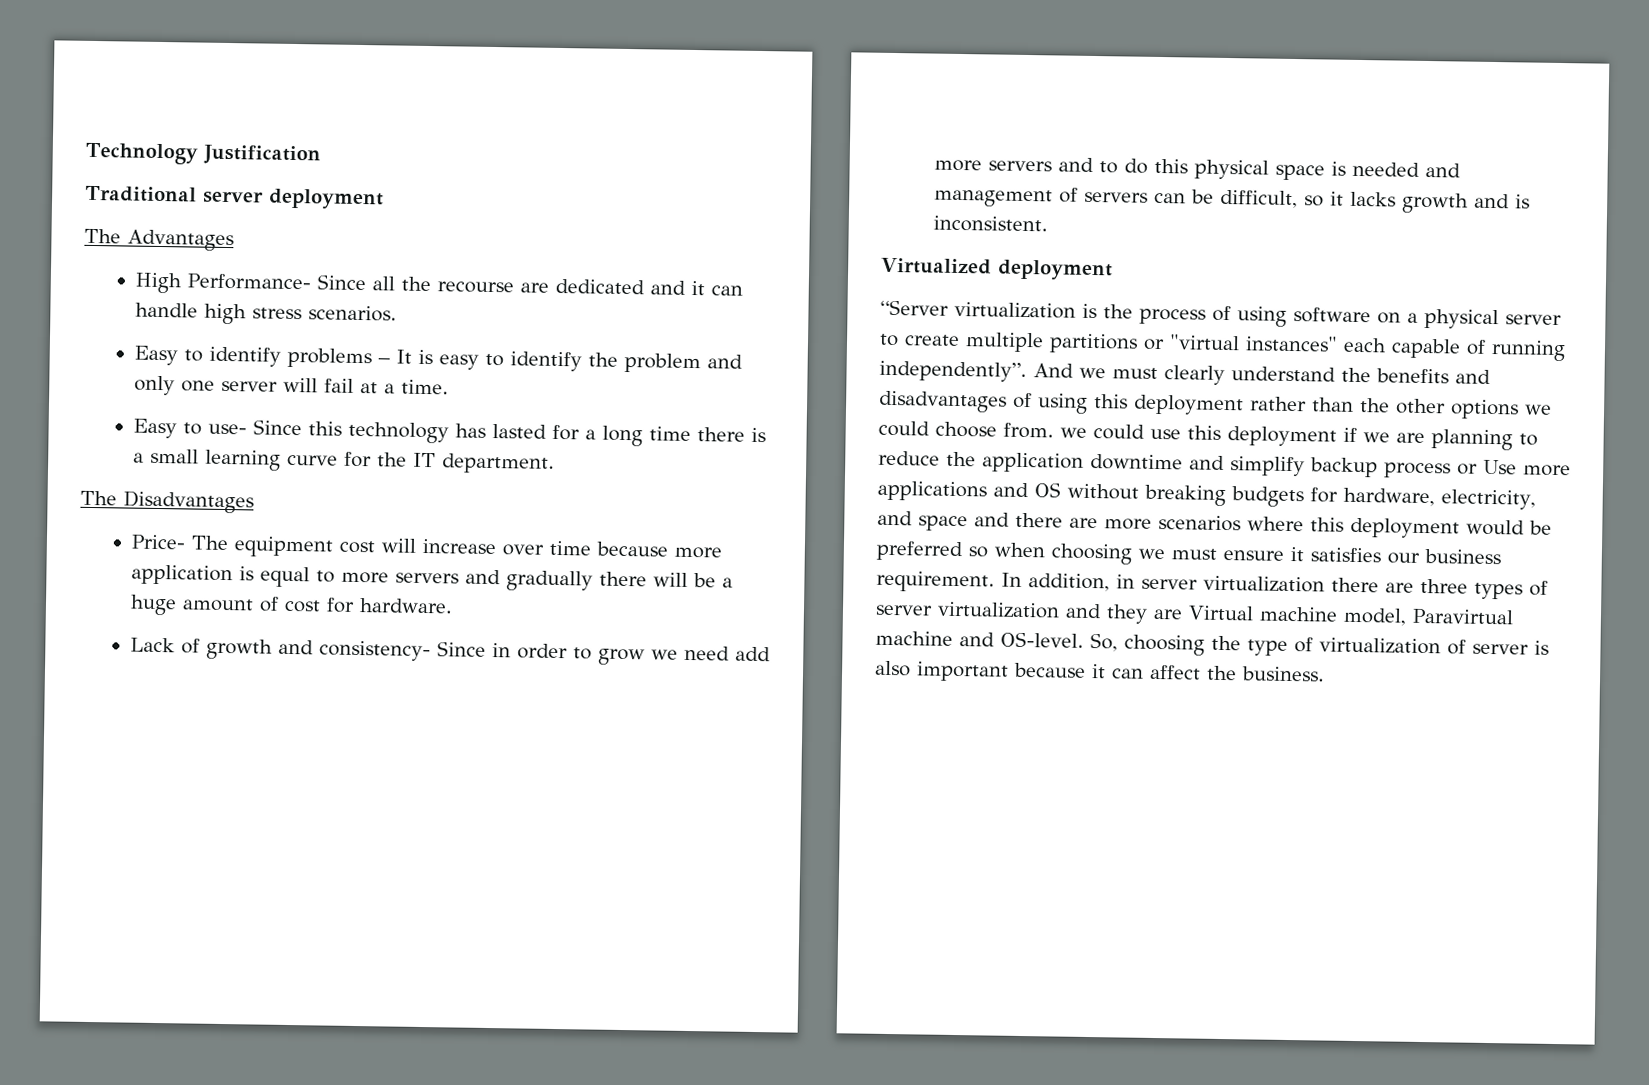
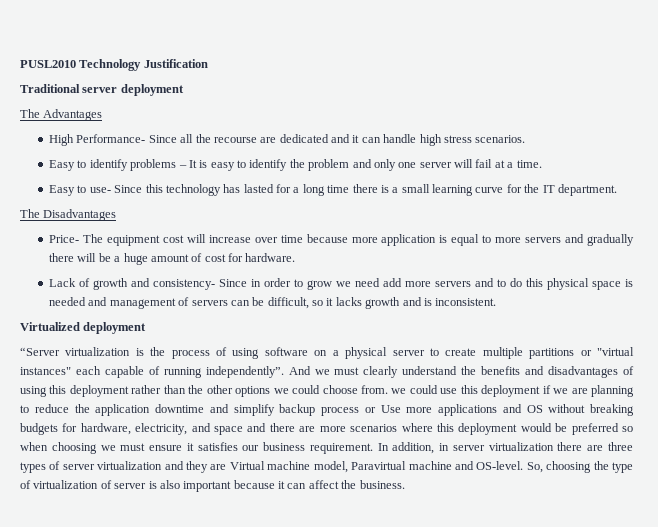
(85, 153) none -> [20,60,76,68] PUSL2010

